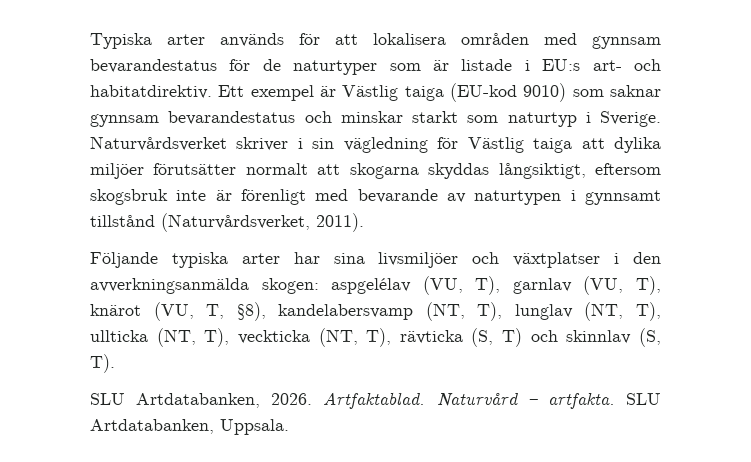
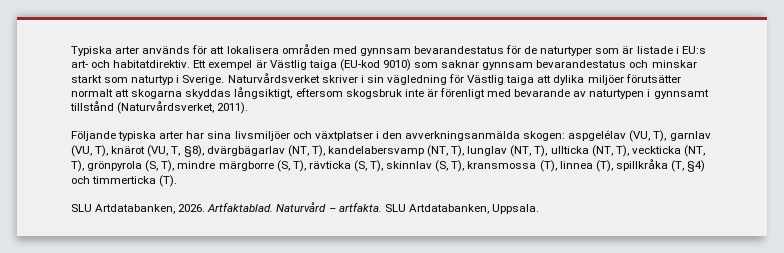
(266, 311) none -> [206,145,325,157] dvärgbägarlav (NT, T),
[399,328,661,347] [90,354,115,373] rävticka (S, T) och skinnlav (S, T). -> [87,159,706,172] [71,175,178,187] grönpyrola (S, T), mindre märgborre (S, T), rävticka (S, T), skinnlav (S, T), kransmossa (T), linnea (T), spillkråka (T, §4) och timmerticka (T).

